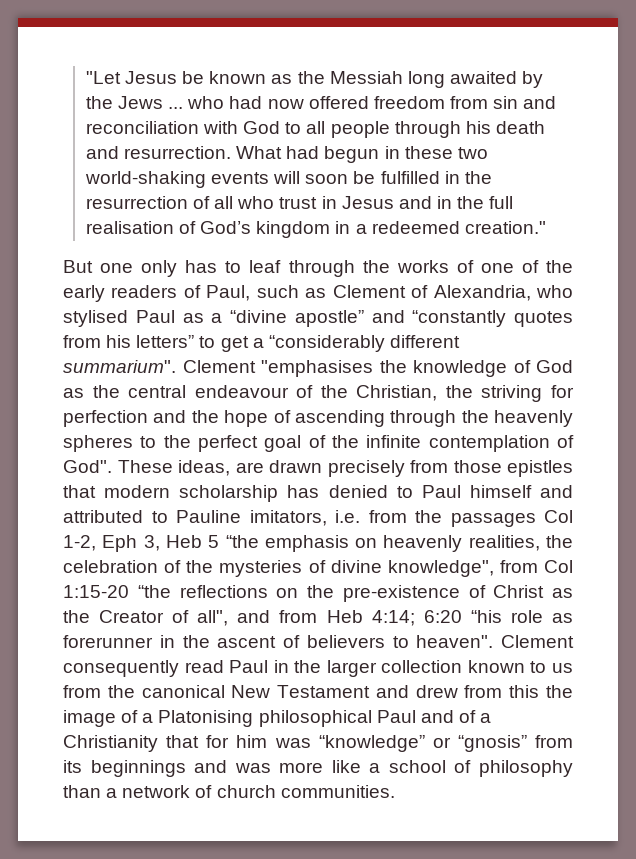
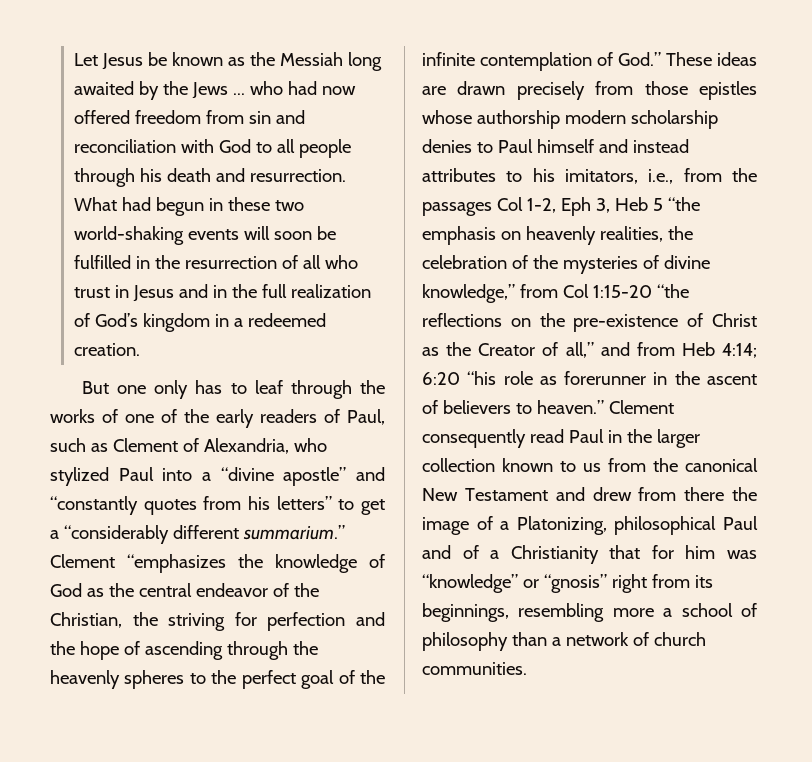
[85,71,121,84] "Let -> [74,53,99,66] Let
[85,221,174,234] realisation -> [291,284,372,298] realization
[464,221,546,234] creation." -> [74,343,141,356] creation.
[63,310,204,327] stylised Paul as -> [50,467,193,486] stylized Paul into
[63,360,373,377] summarium". Clement "emphasises -> [242,525,345,540] [50,554,226,573] summarium.” Clement “emphasizes
[194,385,289,398] endeavour -> [195,583,268,597] endeavor
[63,460,230,476] God". These ideas, -> [618,52,757,66] God.” These ideas
[63,485,573,502] [63,510,360,526] that modern scholarship has denied to Paul himself and attributed to Pauline imitators, i.e. -> [422,110,718,129] [422,139,689,153] [422,168,674,184] whose authorship modern scholarship denies to Paul himself and instead attributes to his imitators, i.e.,
[387,560,494,577] knowledge", -> [422,284,515,303] knowledge,”
[197,610,229,626] all", -> [565,342,594,358] all,”
[416,635,494,648] heaven". -> [536,400,604,414] heaven.”
[509,685,540,698] this -> [684,487,725,501] there
[158,710,254,727] Platonising -> [516,516,607,535] Platonizing,
(527, 743) none -> [611,574,647,593] right
[90,760,361,777] beginnings and was more like -> [422,603,654,622] beginnings, resembling more

